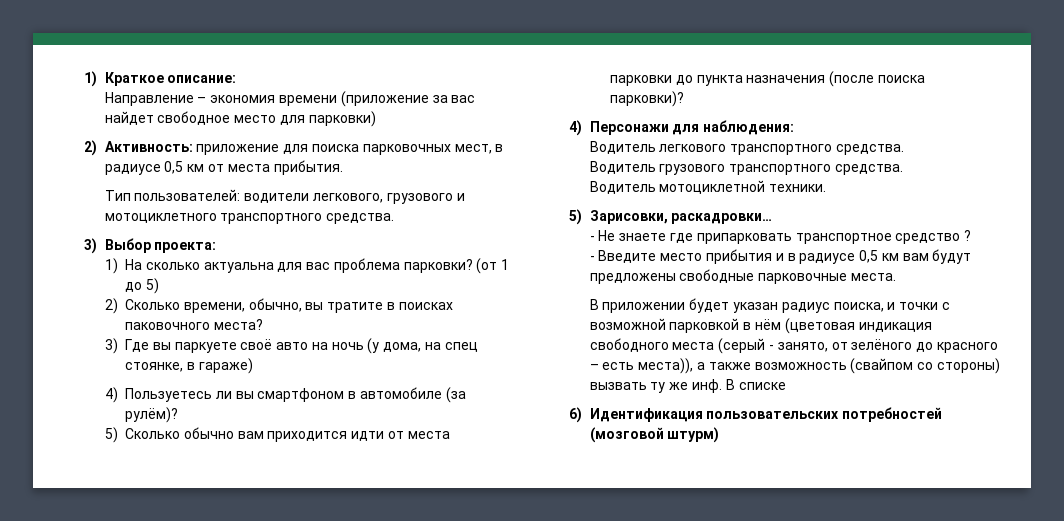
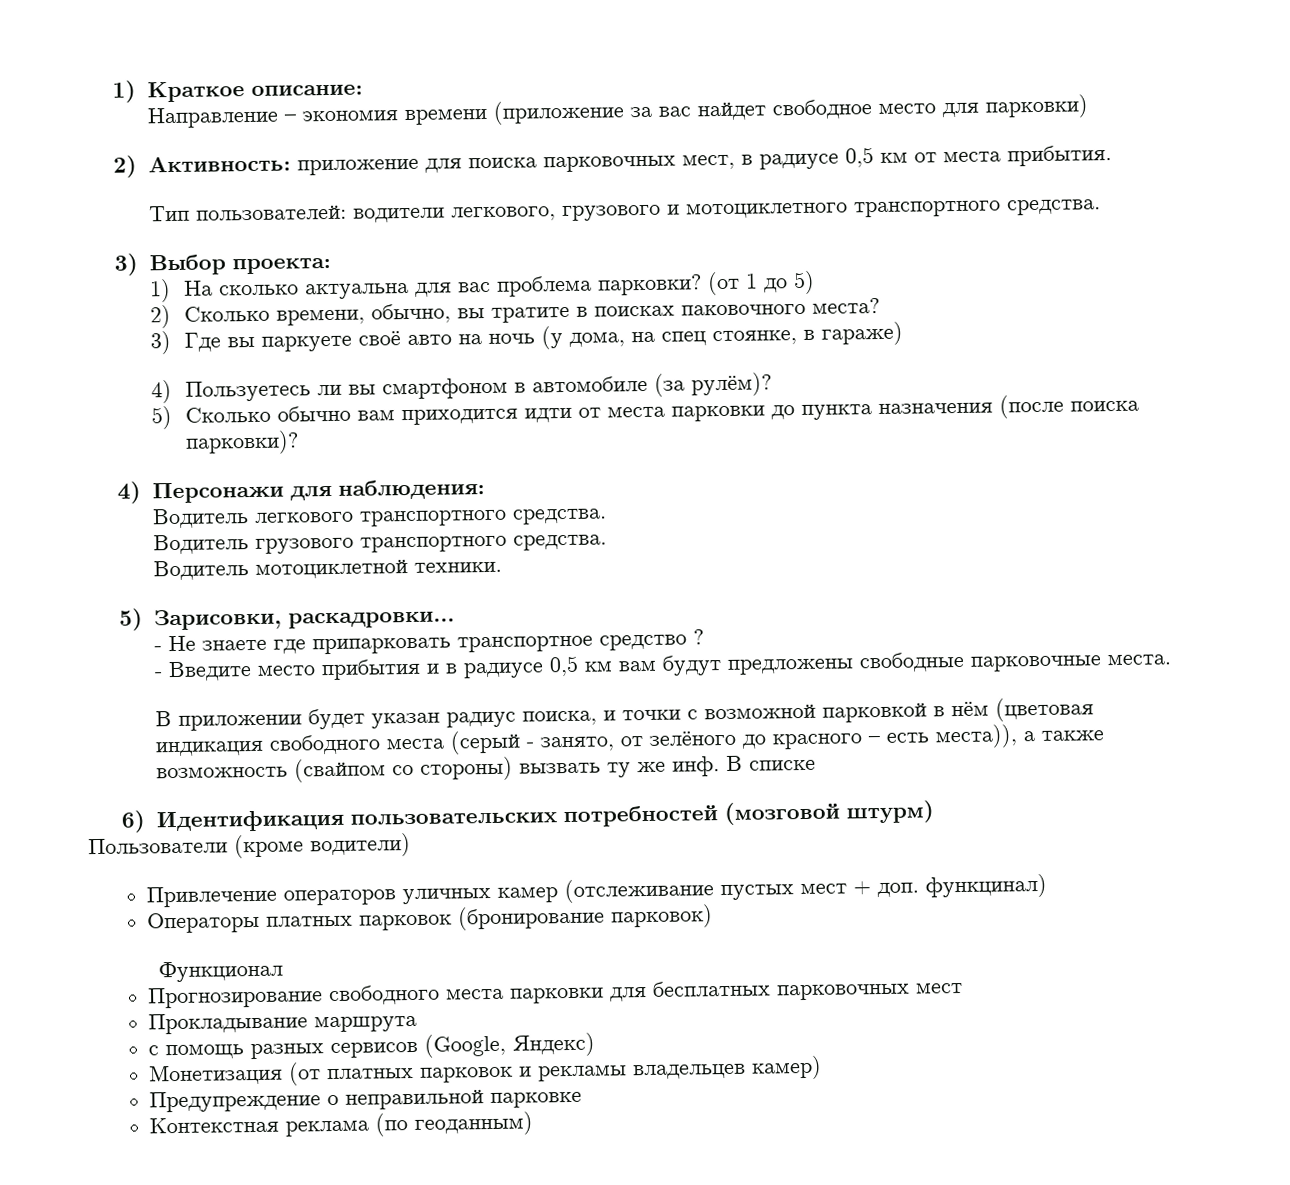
(720, 435) none -> [88,833,411,859] [146,873,1048,908] [147,904,714,934] [157,960,283,983] [148,980,964,1009] [148,1012,418,1035] [148,1032,596,1060] [148,1055,823,1086] [149,1089,583,1113] [149,1111,534,1137] // Пользователи (кроме водители) // Привлечение операторов уличных камер (отслеживание пустых мест + доп. функцинал) // Операторы платных парковок (бронирование парковок) // Функционал // Прогнозирование свободного места парковки для бесплатных парковочных мест // Прокладывание маршрута // с помощь разных сервисов (Google, Яндекс) // Монетизация (от платных парковок и рекламы владельцев камер) // Предупреждение о неправильной парковке // Контекстная реклама (по геоданным)

